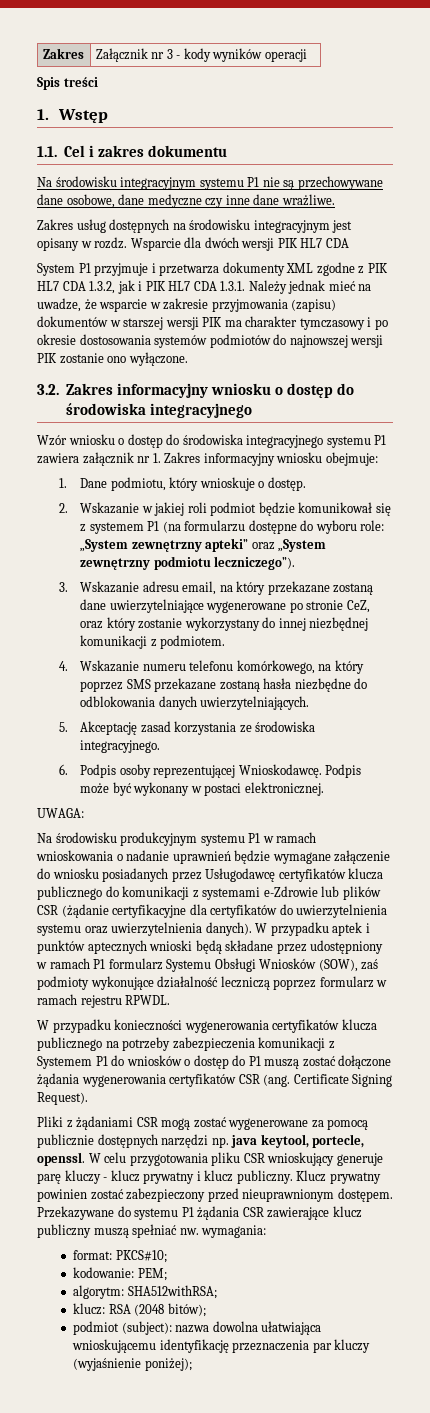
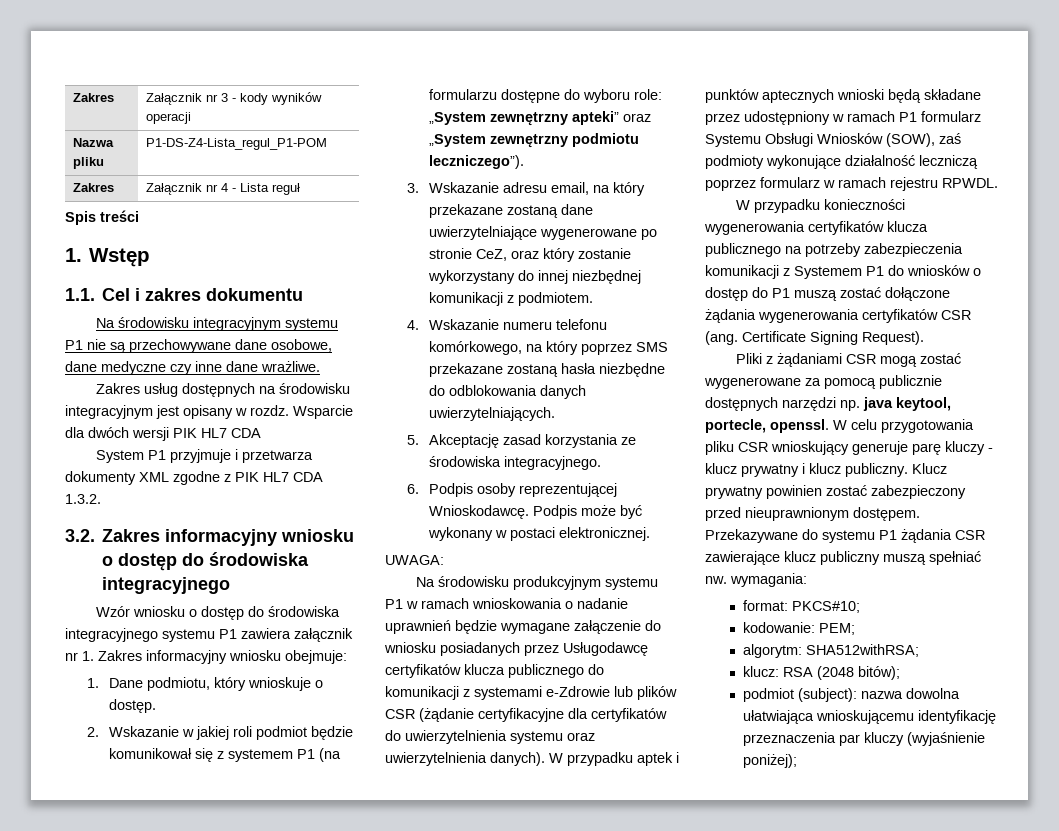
(307, 55) none -> [72,138,114,147] [72,157,104,169] [145,138,327,150] [72,183,114,192] [145,183,300,195] // Nazwa pliku | P1-DS-Z4-Lista_regul_P1-POM // Zakres | Załącznik nr 4 - Lista reguł
[89,280,372,294] [37,298,337,312] [37,316,388,330] [37,334,384,348] [37,352,188,366] 1.3.2, jak i PIK HL7 CDA 1.3.1. Należy jednak mieć na uwadze, że wsparcie w zakresie przyjmowania (zapisu) dokumentów w starszej wersji PIK ma charakter tymczasowy i po okresie dostosowania systemów podmiotów do najnowszej wersji PIK zostanie ono wyłączone. -> [65,494,101,504] 1.3.2.

